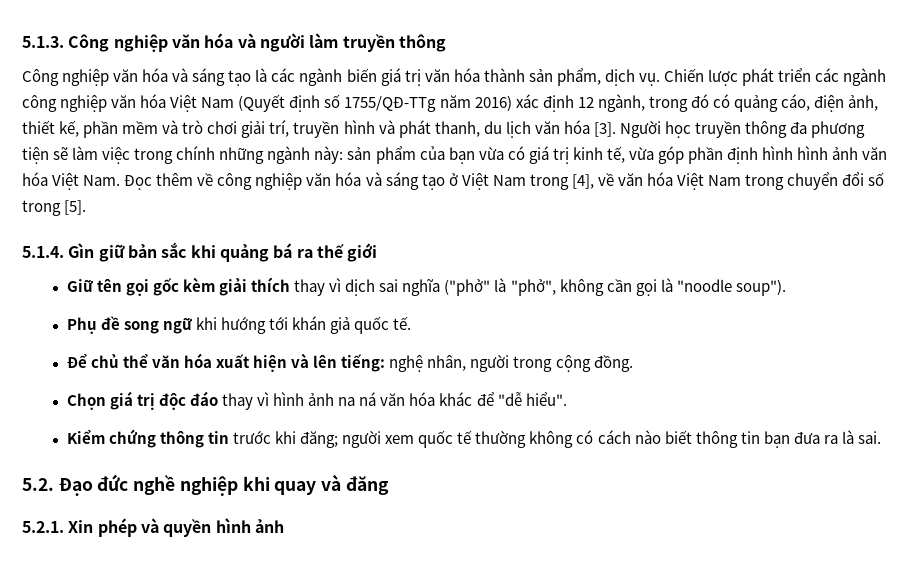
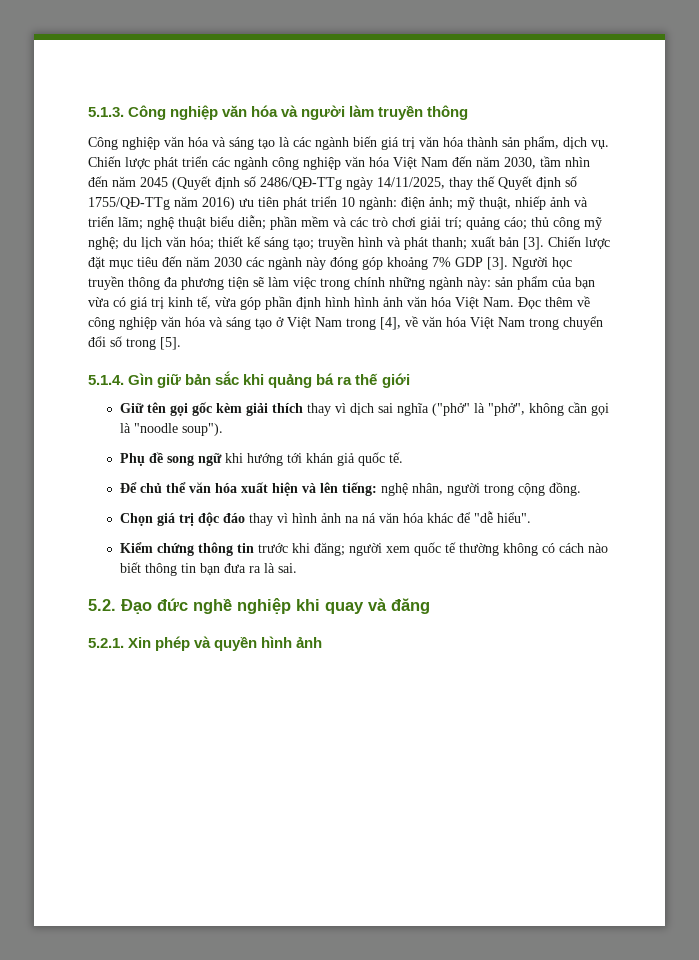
[238,94,879,112] [22,120,80,137] (Quyết định số 1755/QĐ-TTg năm 2016) xác định 12 ngành, trong đó có quảng cáo, điện ảnh, thiết kế, -> [452,156,590,169] [88,176,577,190] [88,196,588,210] [88,215,266,230] đến năm 2030, tầm nhìn đến năm 2045 (Quyết định số 2486/QĐ-TTg ngày 14/11/2025, thay thế Quyết định số 1755/QĐ-TTg năm 2016) ưu tiên phát triển 10 ngành: điện ảnh; mỹ thuật, nhiếp ảnh và triển lãm; nghệ thuật biểu diễn;
(179, 127) none -> [350,217,368,227] các
[269,120,590,138] trí, truyền hình và phát thanh, du lịch văn hóa -> [445,217,602,230] [88,236,610,250] [88,256,483,270] trí; quảng cáo; thủ công mỹ nghệ; du lịch văn hóa; thiết kế sáng tạo; truyền hình và phát thanh; xuất bản [3]. Chiến lược đặt mục tiêu đến năm 2030 các ngành này đóng góp khoảng 7% GDP

